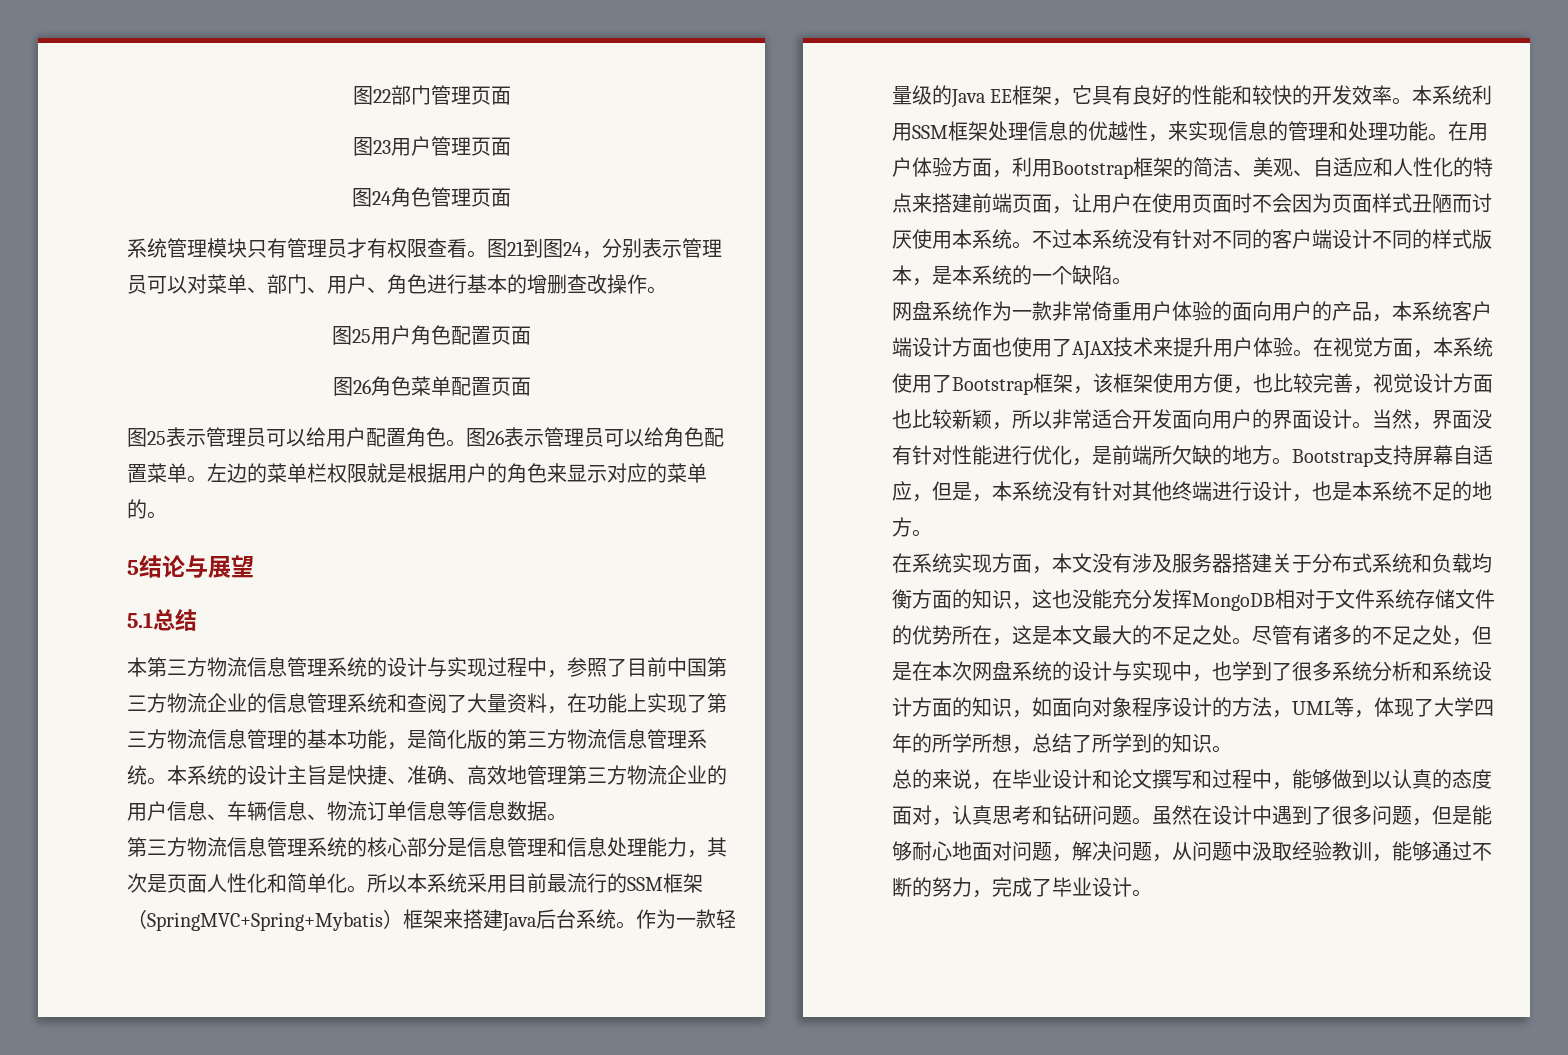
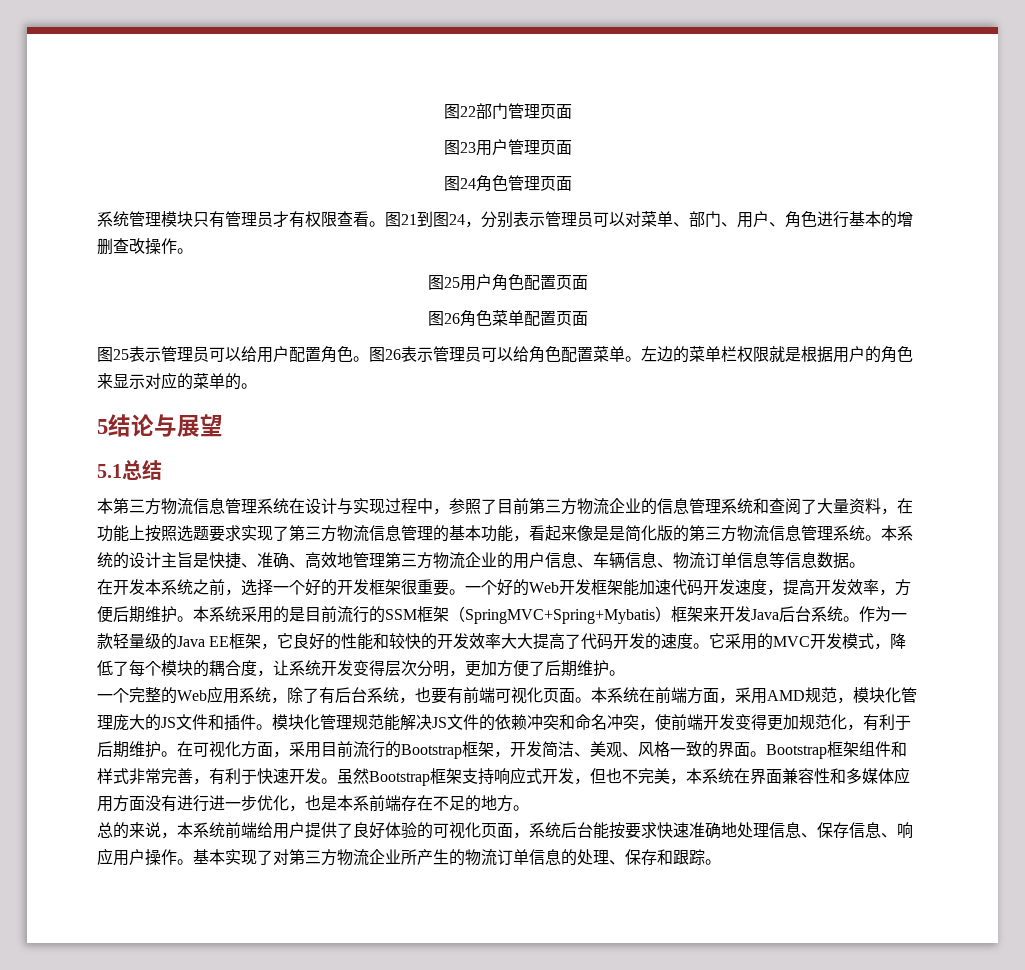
[367,657,387,677] 的 -> [289,498,305,514] 在
[667,657,707,677] 中国 -> (529, 506) none
(647, 702) none -> [145,525,241,542] 按照选题要求
(407, 746) none -> [529,525,609,541] 看起来像是
[127,837,727,858] [127,873,407,893] 第三方物流信息管理系统的核心部分是信息管理和信息处理能力，其次是页面人性化和简单化。所以 -> [97,579,911,596] [97,606,193,623] 在开发本系统之前，选择一个好的开发框架很重要。一个好的Web开发框架能加速代码开发速度，提高开发效率，方便后期维护。
[507,873,567,893] 目前最 -> [273,606,337,623] 的是目前
[463,909,503,929] 搭建 -> [719,606,751,622] 开发
[1092,85,1133,105] 具有 -> (294, 641) none
[1392,85,1493,105] [892,121,1488,142] [892,157,1193,179] 。本系统利用SSM框架处理信息的优越性，来实现信息的管理和处理功能。在用户体验方面，利用Bootstrap框架的 -> [501,633,907,650] [97,660,625,677] [97,686,917,704] [97,714,911,731] [97,741,542,759] 大大提高了代码开发的速度。它采用的MVC开发模式，降低了每个模块的耦合度，让系统开发变得层次分明，更加方便了后期维护。 // 一个完整的Web应用系统，除了有后台系统，也要有前端可视化页面。本系统在前端方面，采用AMD规范，模块化管理庞大的JS文件和插件。模块化管理规范能解决JS文件的依赖冲突和命名冲突，使前端开发变得更加规范化，有利于后期维护。在可视化方面，采用目前流行的Bootstrap框架，开发
[1313,157,1493,177] [892,193,1492,214] [892,229,1492,249] [892,265,1132,286] [892,301,1492,322] [892,337,1493,360] [892,373,1493,395] [892,409,1492,430] [892,445,1493,467] [892,481,1492,502] [892,517,932,537] [892,553,1492,574] [892,589,1495,611] [892,625,1492,646] [892,661,1492,682] [892,697,1494,718] [892,733,1232,754] [892,769,1492,790] [892,805,1492,826] [892,841,1492,862] [892,877,1132,898] 自适应和人性化的特点来搭建前端页面，让用户在使用页面时不会因为页面样式丑陋而讨厌使用本系统。不过本系统没有针对不同的客户端设计不同的样式版本，是本系统的一个缺陷。 // 网盘系统作为一款非常倚重用户体验的面向用户的产品，本系统客户端设计方面也使用了AJAX技术来提升用户体验。在视觉方面，本系统使用了Bootstrap框架，该框架使用方便，也比较完善，视觉设计方面也比较新颖，所以非常适合开发面向用户的界面设计。当然，界面没有针对性能进行优化，是前端所欠缺的地方。Bootstrap支持屏幕自适应，但是，本系统没有针对其他终端进行设计，也是本系统不足的地方。 // 在系统实现方面，本文没有涉及服务器搭建关于分布式系统和负载均衡方面的知识，这也没能充分发挥MongoDB相对于文件系统存储文件的优势所在，这是本文最大的不足之处。尽管有诸多的不足之处，但是在本次网盘系统的设计与实现中，也学到了很多系统分析和系统设计方面的知识，如面向对象程序设计的方法，UML等，体现了大学四年的所学所想，总结了所学到的知识。 // 总的来说，在毕业设计和论文撰写和过程中，能够做到以认真的态度面对，认真思考和钻研问题。虽然在设计中遇到了很多问题，但是能够耐心地面对问题，解决问题，从问题中汲取经验教训，能够通过不断的努力，完成了毕业设计 -> [638,741,907,759] [97,767,910,786] [97,795,529,812] [97,822,913,839] [97,848,705,866] 风格一致的界面。Bootstrap框架组件和样式非常完善，有利于快速开发。虽然Bootstrap框架支持响应式开发，但也不完美，本系统在界面兼容性和多媒体应用方面没有进行进一步优化，也是本系前端存在不足的地方。 // 总的来说，本系统前端给用户提供了良好体验的可视化页面，系统后台能按要求快速准确地处理信息、保存信息、响应用户操作。基本实现了对第三方物流企业所产生的物流订单信息的处理、保存和跟踪

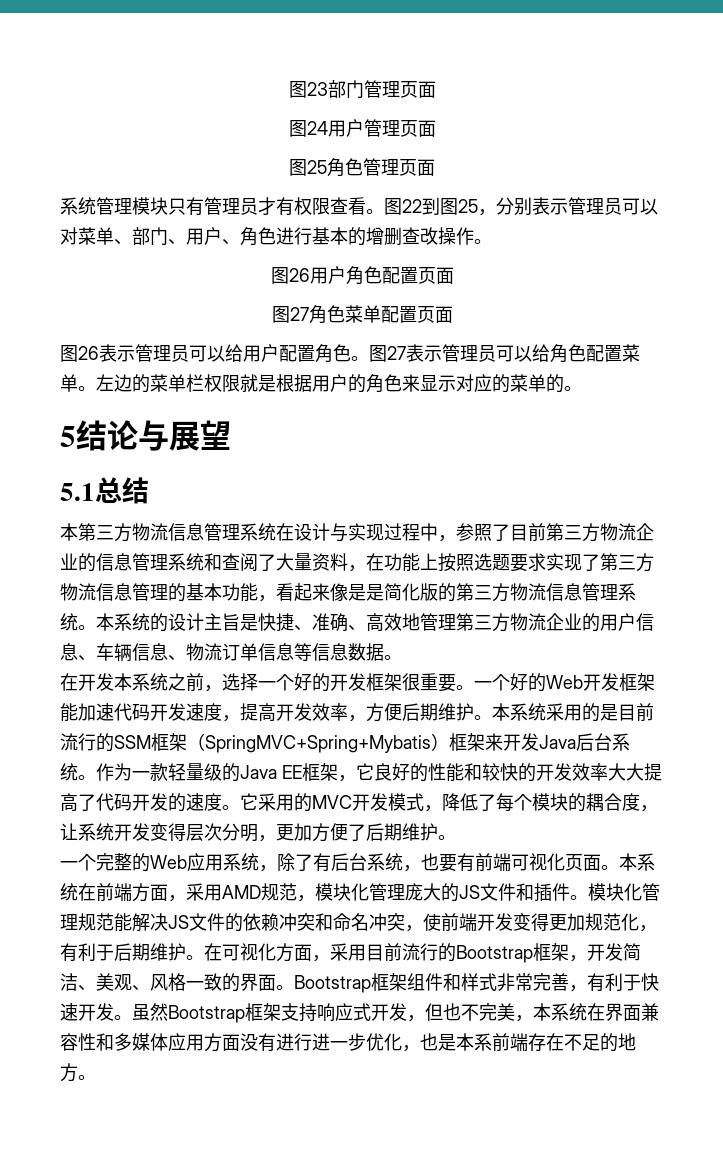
[444,104,476,119] 图22 -> [288,81,328,98] 图23
[460,142,476,153] 23 -> [306,121,328,135] 24
[460,178,476,189] 24 -> [307,160,327,174] 25
[401,211,465,227] 21到图24 -> [402,197,478,215] 22到图25
[444,277,460,288] 25 -> [288,268,310,282] 26
[444,313,460,324] 26 -> [289,307,309,321] 27
[113,349,129,360] 25 -> [78,346,99,360] 26
[385,349,401,360] 26 -> [387,346,406,360] 27
[97,822,913,839] [97,848,721,866] // 总的来说，本系统前端给用户提供了良好体验的可视化页面，系统后台能按要求快速准确地处理信息、保存信息、响应用户操作。基本实现了对第三方物流企业所产生的物流订单信息的处理、保存和跟踪。 -> (96, 1077) none

